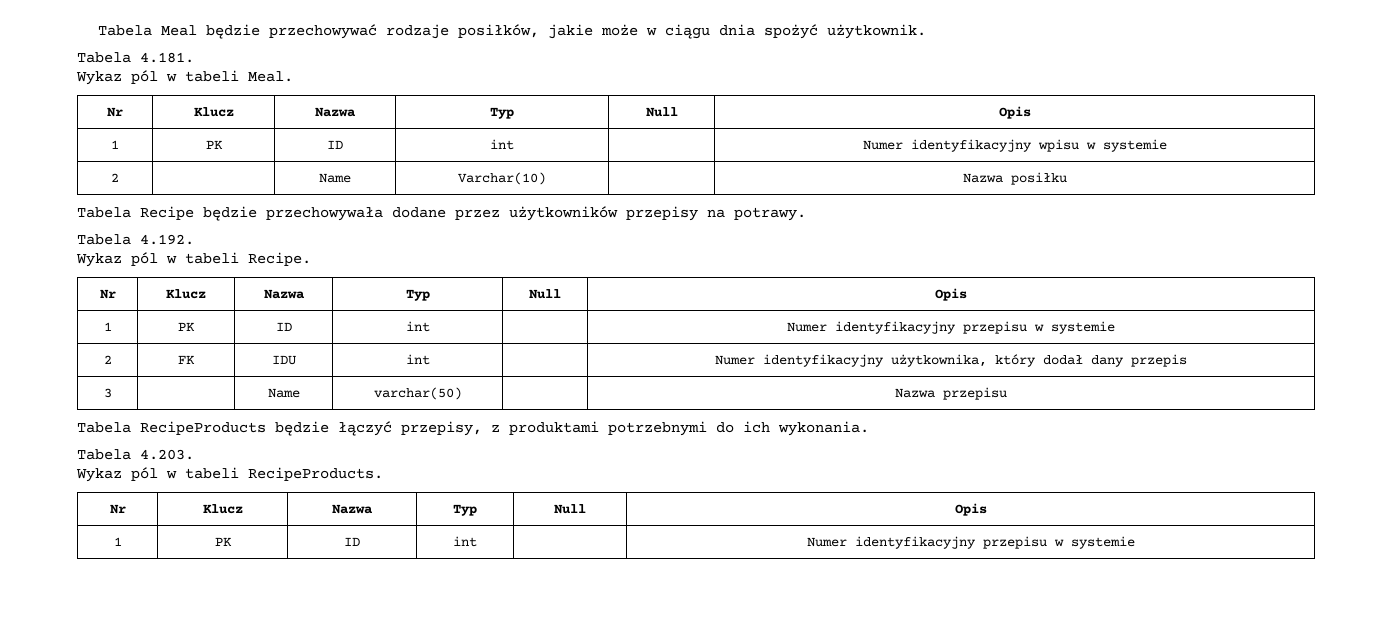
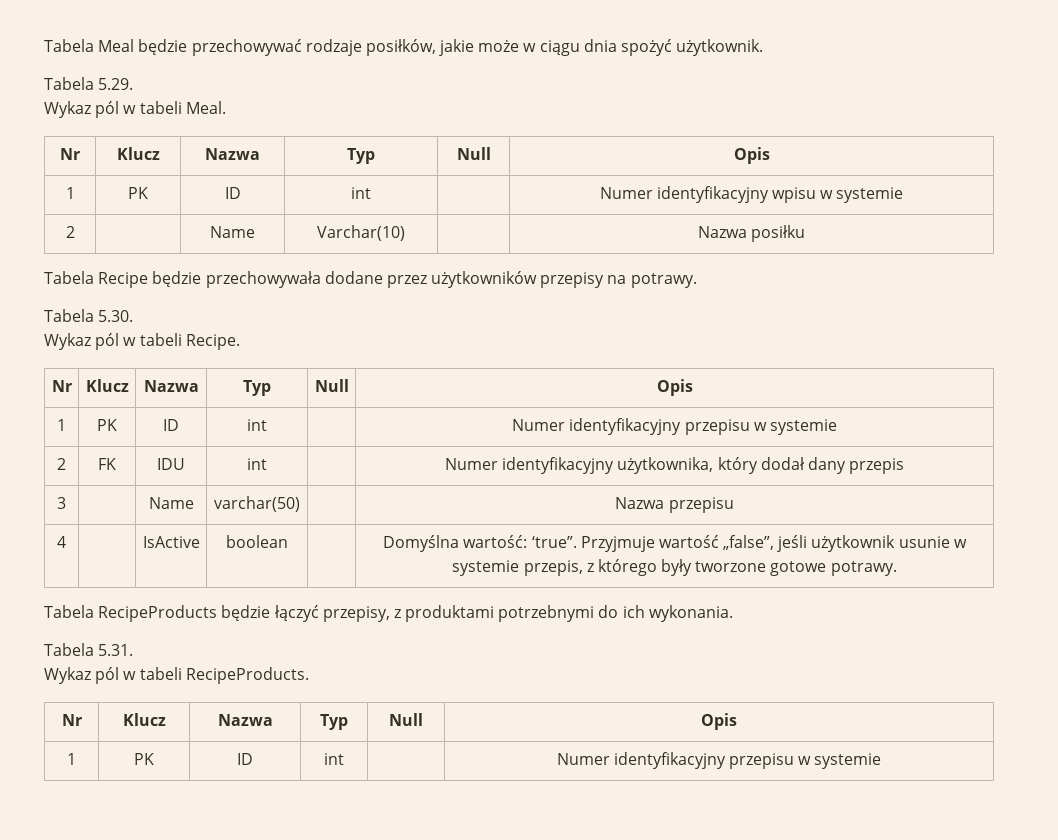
[140,52,194,63] 4.181. -> [98,78,134,90] 5.29.
[140,234,194,245] 4.192. -> [98,310,134,322] 5.30.
(1007, 393) none -> [57,536,66,548] [142,536,200,548] [226,535,288,548] [383,535,967,552] [452,559,897,576] // 4 | | IsActive | boolean | | Domyślna wartość: ‘true”. Przyjmuje wartość „false”, jeśli użytkownik usunie w systemie przepis, z którego były tworzone gotowe potrawy.
[140,449,194,460] 4.203. -> [98,644,134,656] 5.31.

